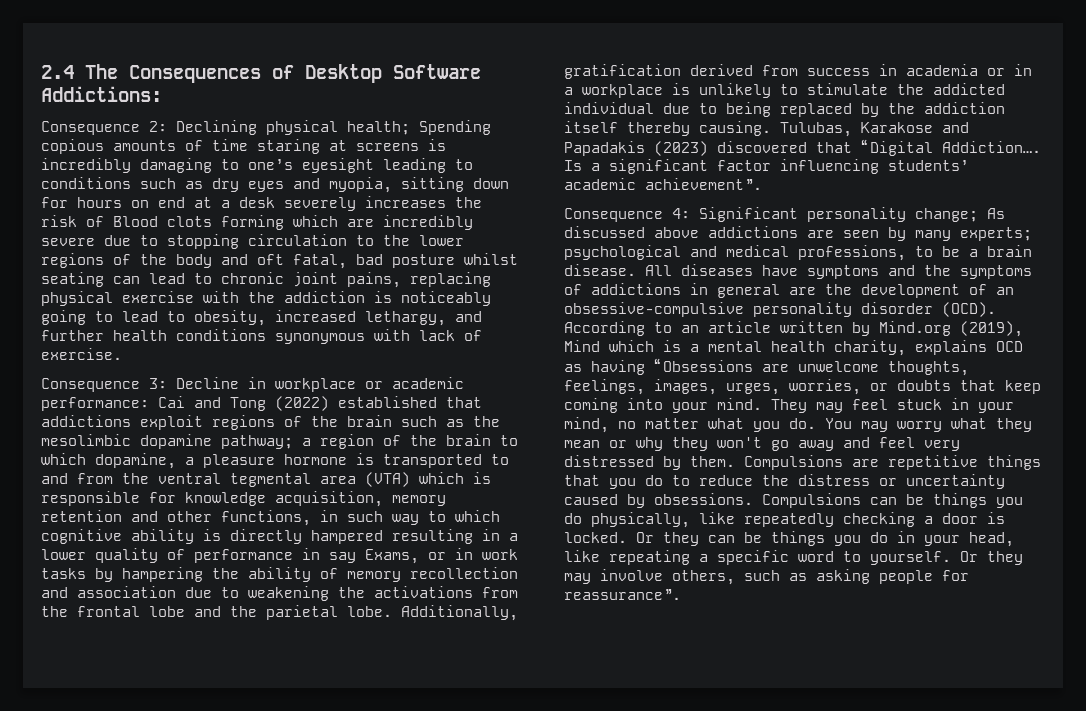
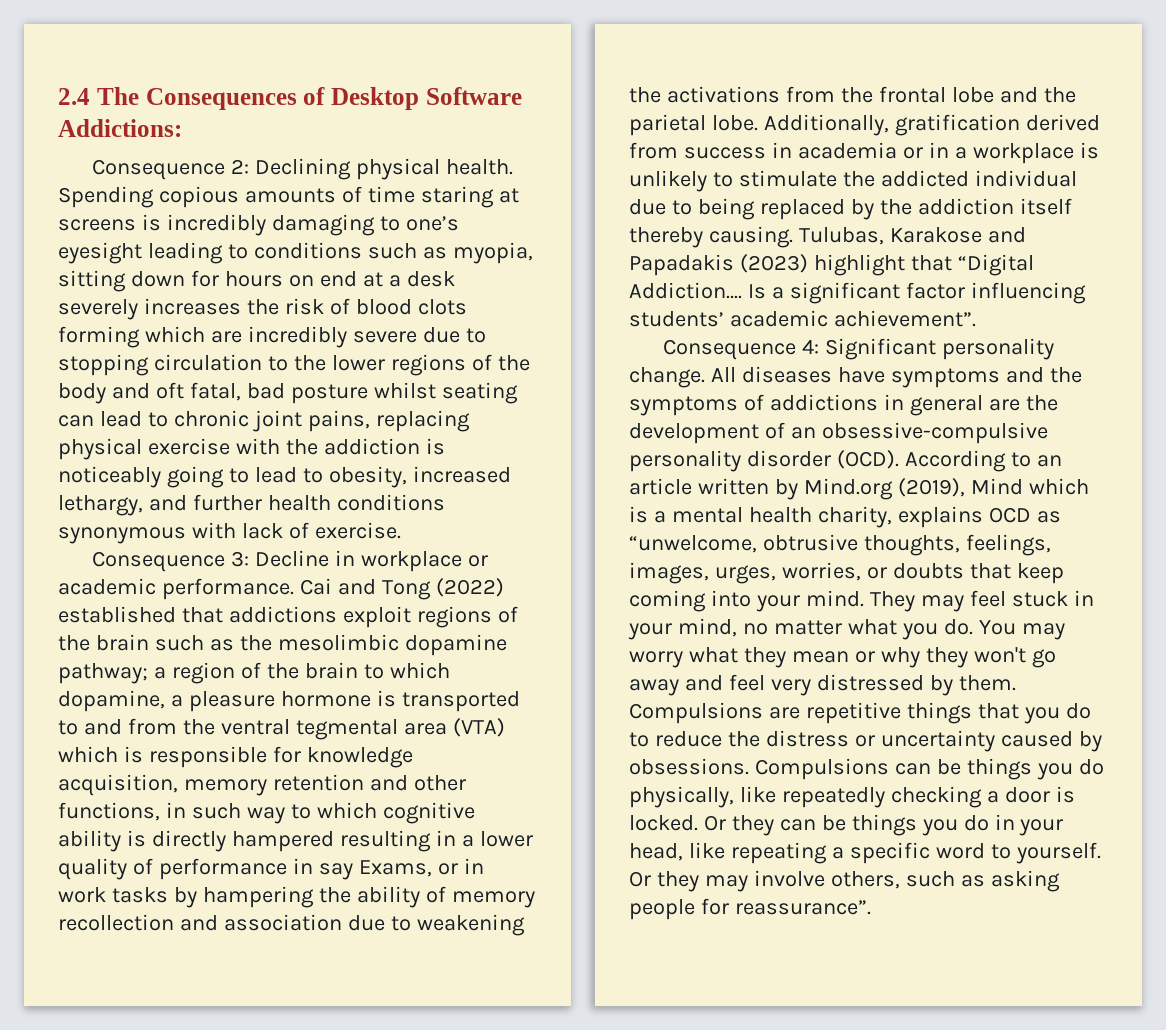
[347,121,410,135] health; -> [445,159,513,175] health.
[212,178,320,192] dry eyes and -> (447, 253) none
[113,216,158,227] Blood -> [355,299,412,315] blood
[41,397,149,411] performance: -> [161,578,294,600] performance.
[717,141,807,153] discovered -> [813,254,905,276] highlight
[915,208,1005,222] [564,226,1032,241] [564,245,1032,261] [564,264,636,276] change; As discussed above addictions are seen by many experts; psychological and medical professions, to be a brain disease. -> [629,367,705,388] change.
[591,358,879,375] having “Obsessions are unwelcome -> [629,534,858,553] “unwelcome, obtrusive

